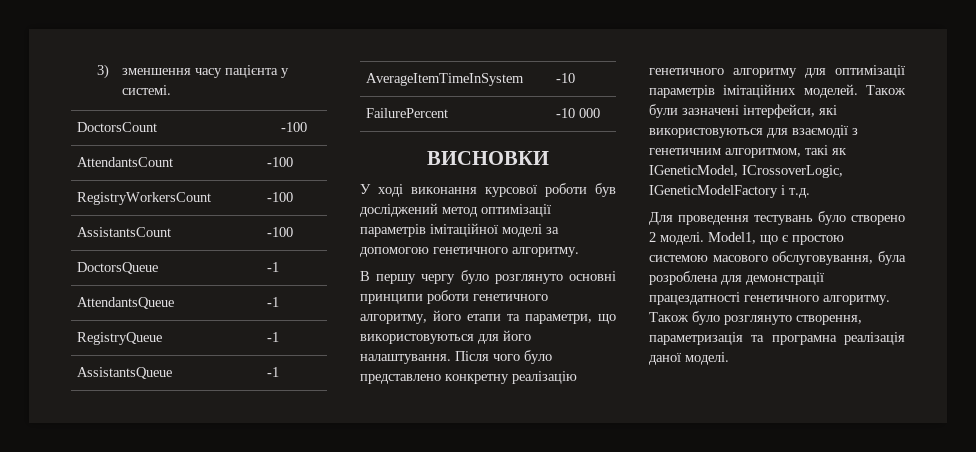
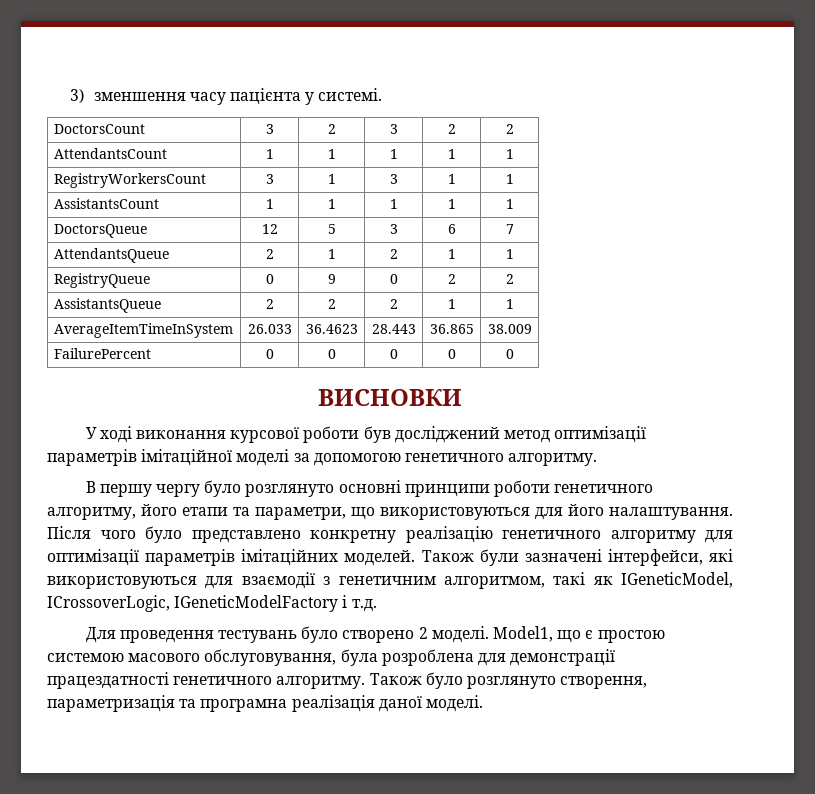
[281,122,307,132] [76,157,173,167] [266,157,293,167] [76,192,211,205] [266,192,293,202] [76,227,171,237] [266,227,293,237] [76,262,158,274] [266,262,279,272] [76,297,174,309] [266,297,279,307] [76,332,162,345] [266,332,279,342] [76,367,172,379] [266,367,279,377] [365,73,524,86] [555,73,575,83] [365,108,448,118] [555,108,600,118] -100 // AttendantsCount | -100 // RegistryWorkersCount | -100 // AssistantsCount | -100 // DoctorsQueue | -1 // AttendantsQueue | -1 // RegistryQueue | -1 // AssistantsQueue | -1 // AverageItemTimeInSystem | -10 // FailurePercent | -10 000 -> [265,124,274,134] [327,124,336,134] [389,124,398,134] [447,124,456,134] [505,124,514,134] [53,148,167,159] [265,149,274,159] [327,149,336,159] [389,149,398,159] [447,149,456,159] [505,149,514,159] [53,173,206,188] [265,174,274,184] [327,174,336,184] [389,174,398,184] [447,174,456,184] [505,174,514,184] [53,198,159,209] [265,199,274,209] [327,199,336,209] [389,199,398,209] [447,199,456,209] [505,199,514,209] [53,224,147,238] [261,224,278,234] [327,224,336,234] [389,224,398,234] [447,224,456,234] [505,224,514,234] [53,248,169,263] [265,249,274,259] [327,249,336,259] [389,249,398,259] [447,249,456,259] [505,249,514,259] [53,273,150,288] [265,274,274,284] [327,274,336,284] [389,274,398,284] [447,274,456,284] [505,274,514,284] [53,298,161,313] [265,299,274,309] [327,299,336,309] [389,299,398,309] [447,299,456,309] [505,299,514,309] [53,323,233,338] [247,324,292,334] [305,324,358,334] [371,324,416,334] [429,324,474,334] [487,324,532,334] [53,348,151,359] [265,349,274,359] [327,349,336,359] [389,349,398,359] [447,349,456,359] [505,349,514,359] 3 | 2 | 3 | 2 | 2 // AttendantsCount | 1 | 1 | 1 | 1 | 1 // RegistryWorkersCount | 3 | 1 | 3 | 1 | 1 // AssistantsCount | 1 | 1 | 1 | 1 | 1 // DoctorsQueue | 12 | 5 | 3 | 6 | 7 // AttendantsQueue | 2 | 1 | 2 | 1 | 1 // RegistryQueue | 0 | 9 | 0 | 2 | 2 // AssistantsQueue | 2 | 2 | 2 | 1 | 1 // AverageItemTimeInSystem | 26.033 | 36.4623 | 28.443 | 36.865 | 38.009 // FailurePercent | 0 | 0 | 0 | 0 | 0

